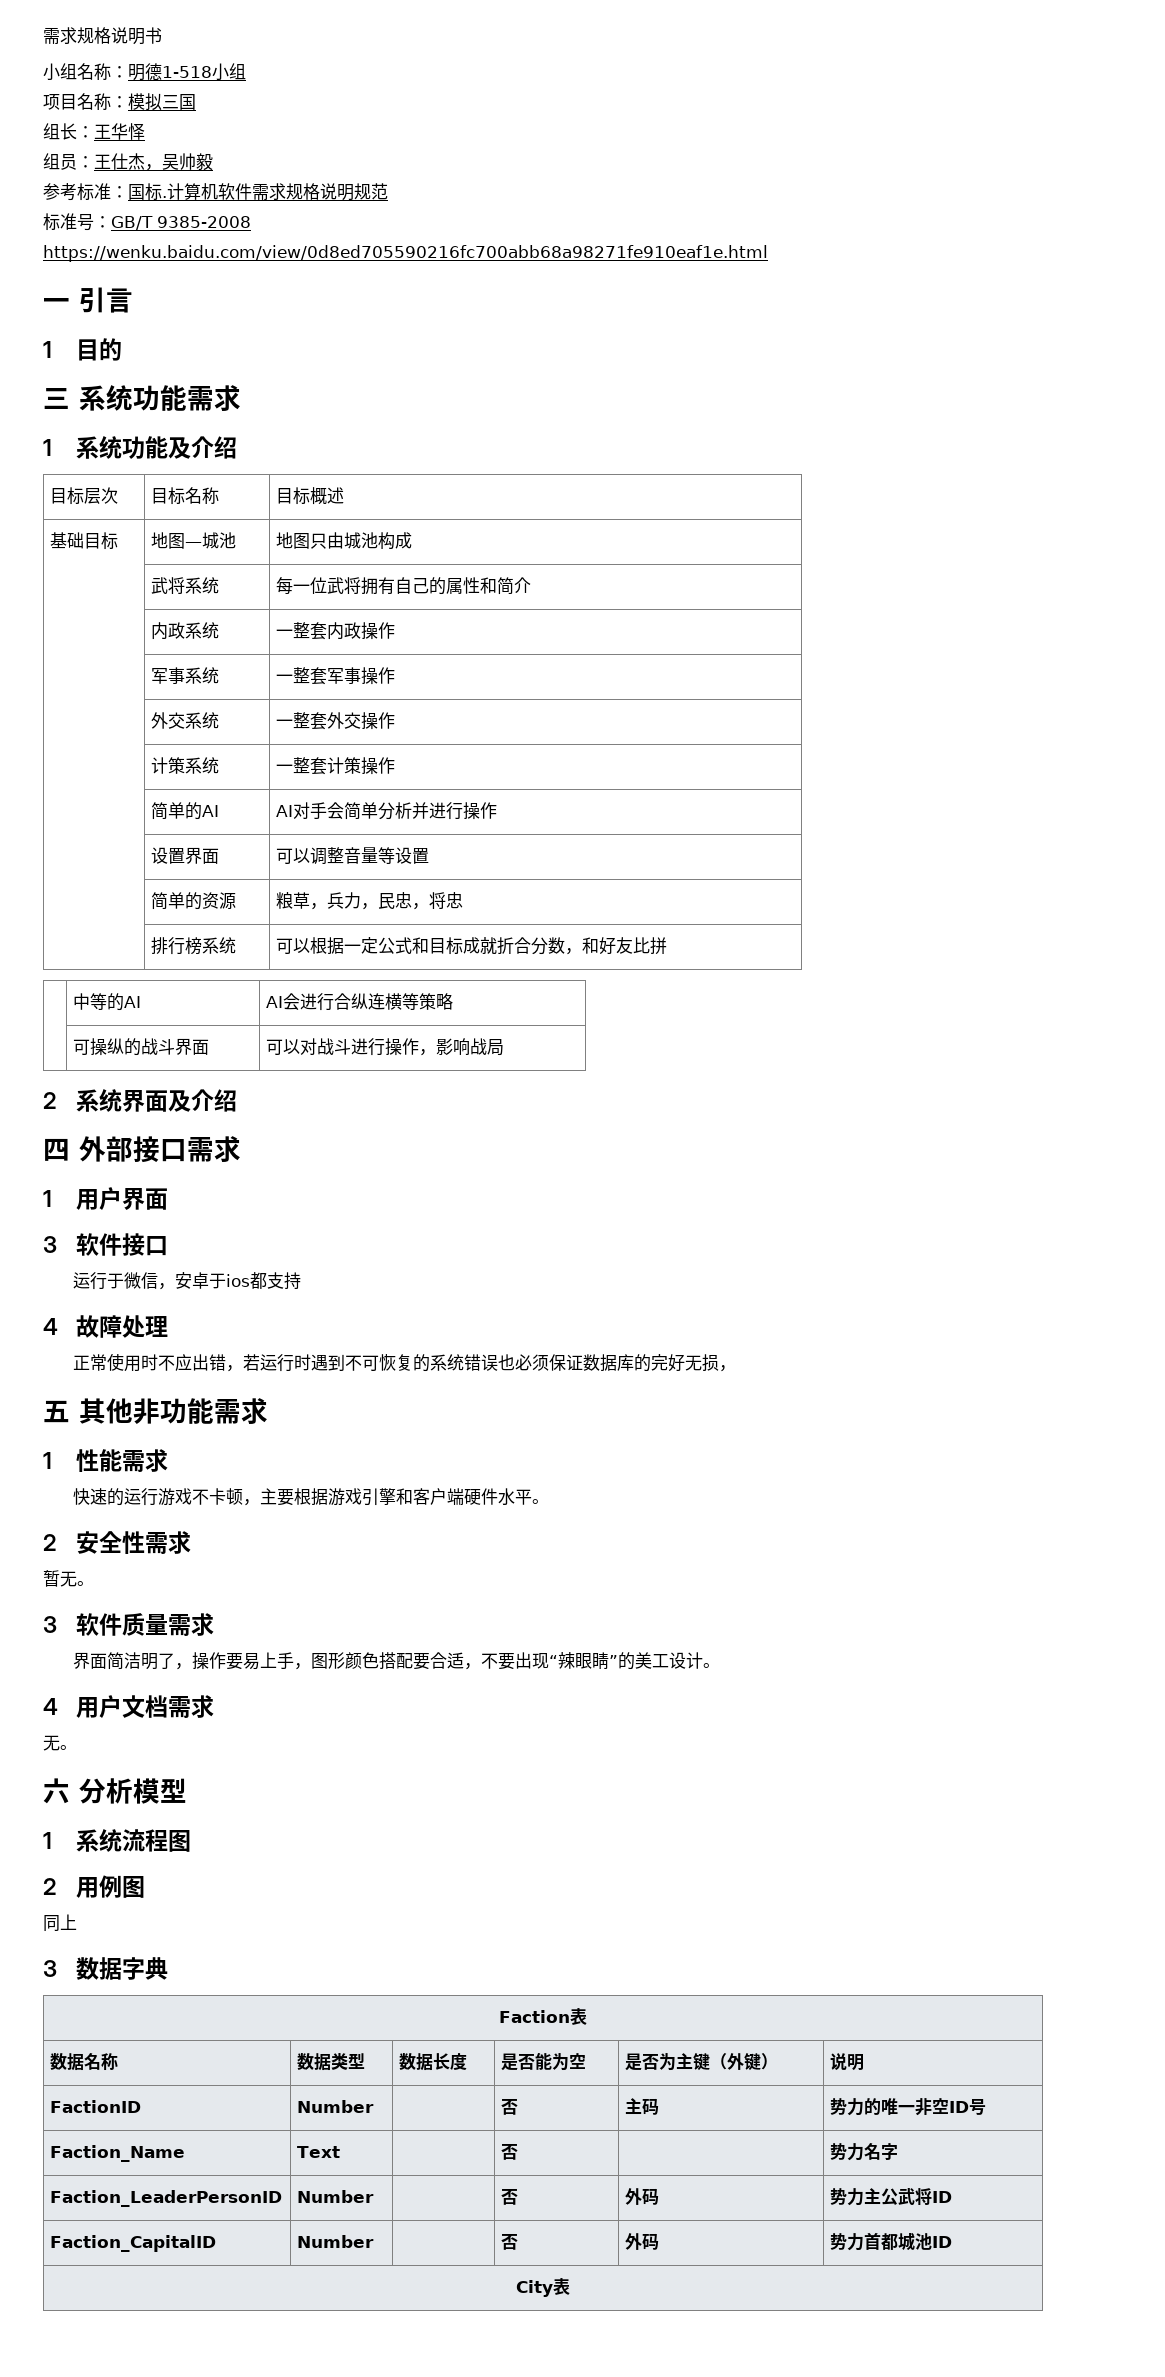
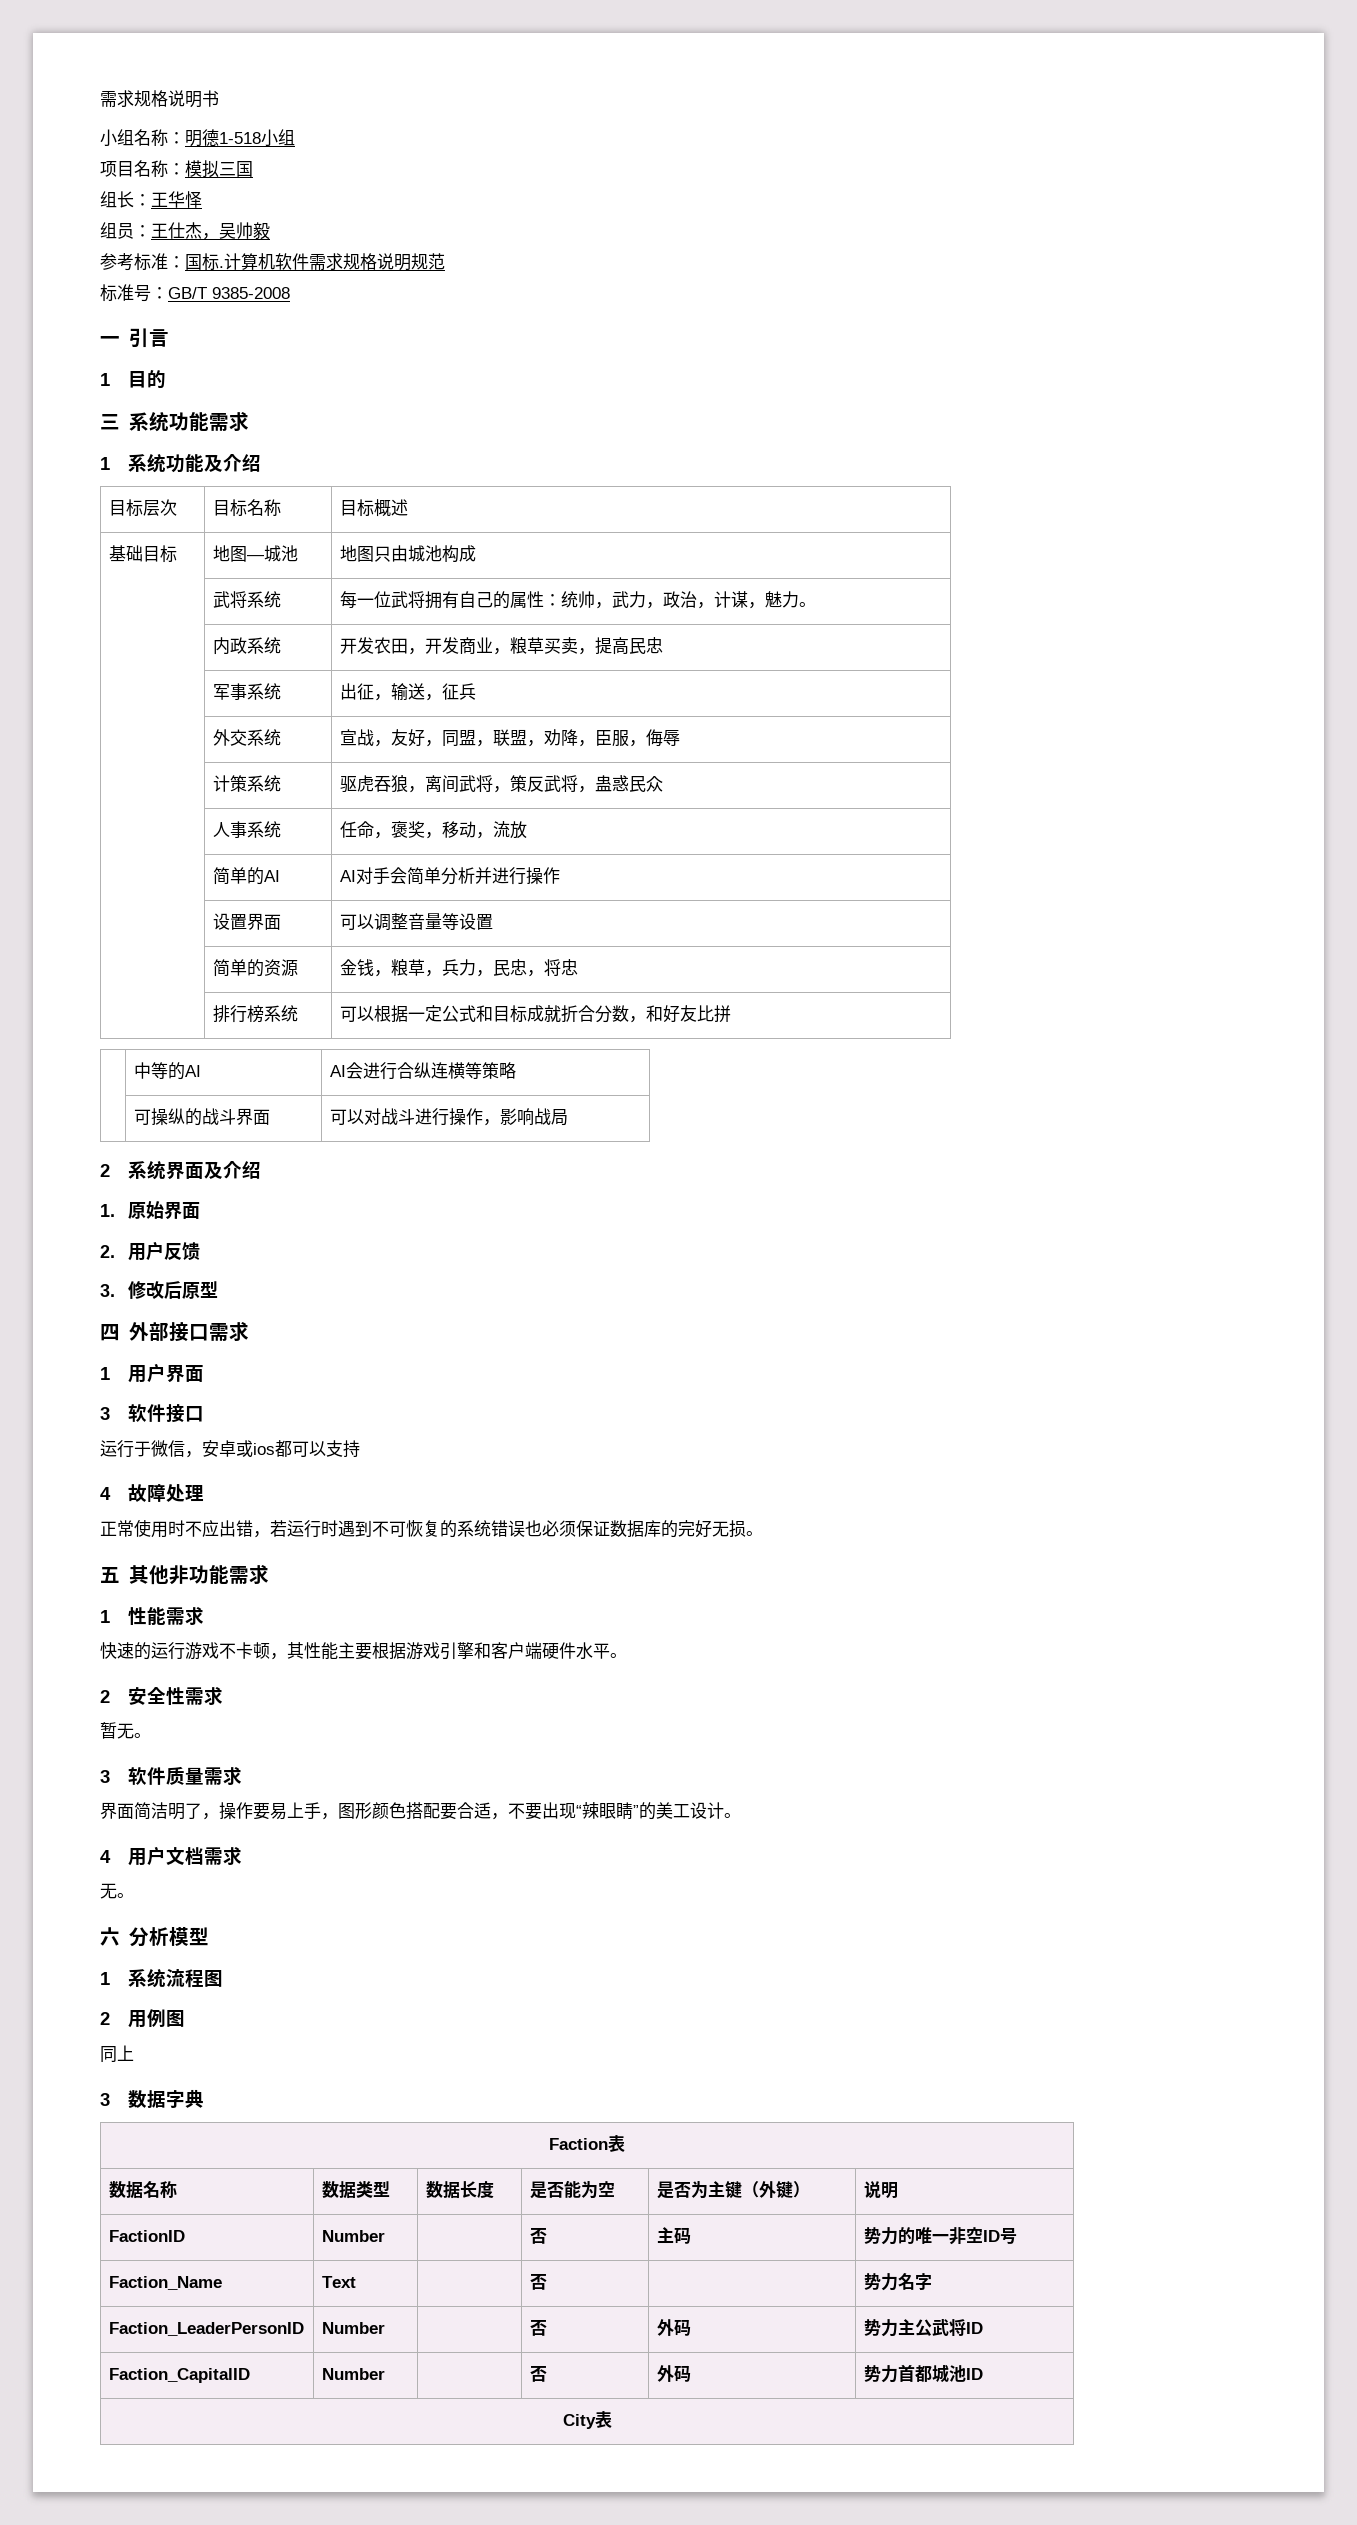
[43,245,768,262] // https://wenku.baidu.com/view/0d8ed705590216fc700abb68a98271fe910eaf1e.html -> (290, 293) none
[480,577,532,595] [151,622,220,640] [276,622,396,640] [151,667,220,684] [276,667,396,685] [151,712,220,729] [276,712,396,730] [151,757,220,774] [276,757,396,775] 和简介 // | 内政系统 | 一整套内政操作 // | 军事系统 | 一整套军事操作 // | 外交系统 | 一整套外交操作 // | 计策系统 | 一整套计策操作 -> [543,591,816,609] [212,637,281,655] [339,637,663,655] [212,683,281,700] [339,683,476,701] [212,729,281,746] [339,729,680,747] [212,775,281,792] [339,775,663,793] [212,821,281,838] [339,821,527,839] ：统帅，武力，政治，计谋，魅力。 // | 内政系统 | 开发农田，开发商业，粮草买卖，提高民忠 // | 军事系统 | 出征，输送，征兵 // | 外交系统 | 宣战，友好，同盟，联盟，劝降，臣服，侮辱 // | 计策系统 | 驱虎吞狼，离间武将，策反武将，蛊惑民众 // | 人事系统 | 任命，褒奖，移动，流放
(237, 901) none -> [339,959,391,977] 金钱，
(237, 1100) none -> [100,1201,200,1220] [100,1241,200,1261] [100,1281,218,1299] // 1.原始界面 // 2.用户反馈 // 3.修改后原型
[208,1272,267,1289] 于ios都 -> [236,1440,326,1457] 或ios都可以
[718,1365,736,1372] ， -> [746,1531,763,1536] 。
(260, 1502) none -> [287,1642,338,1660] 其性能

